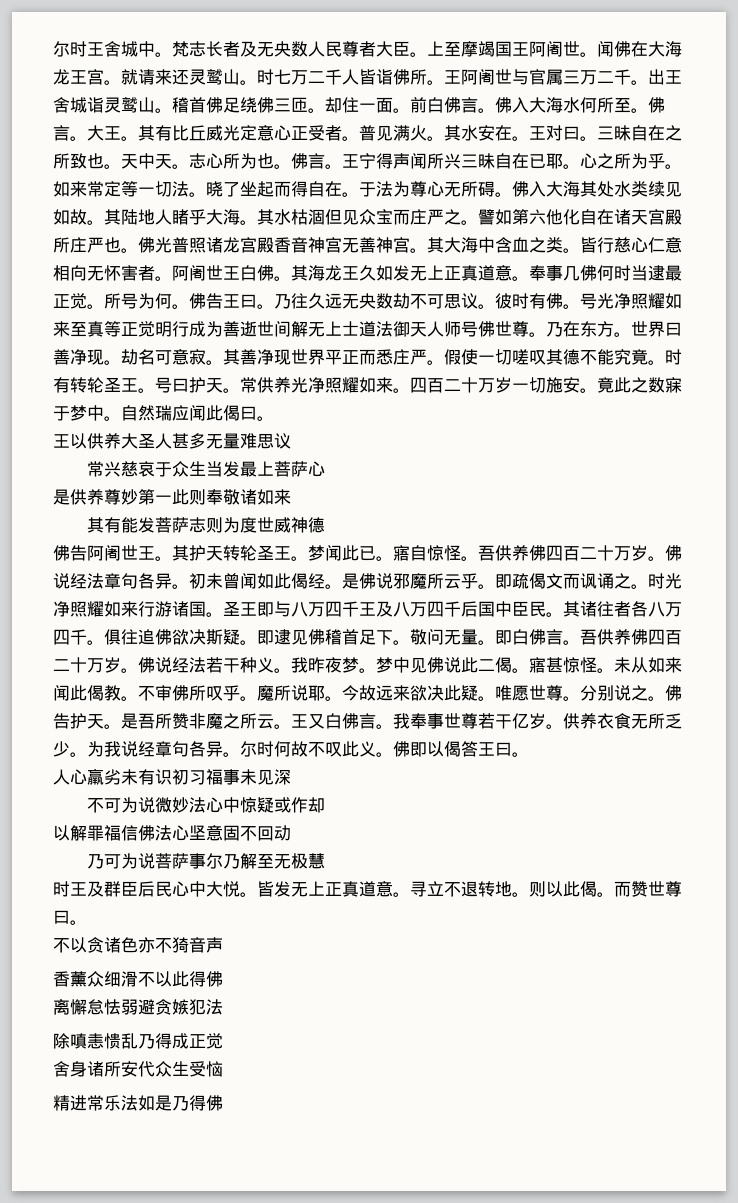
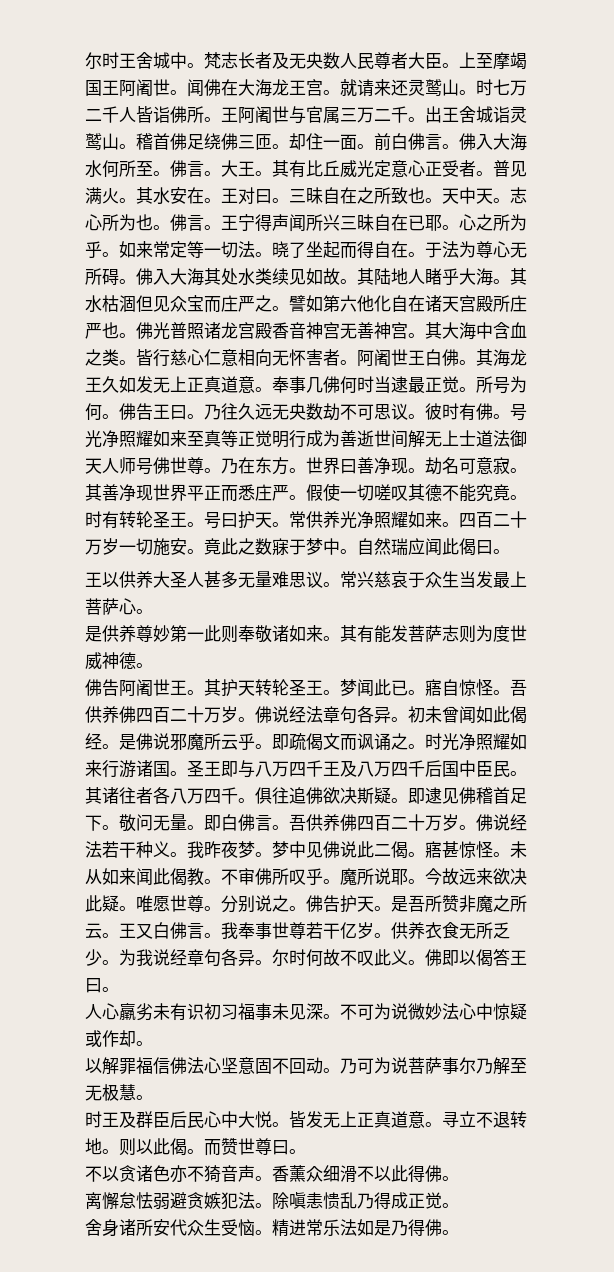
(291, 441) // -> [323,582,340,587] 。
(325, 469) none -> [136,609,153,614] 。
(291, 497) // -> [323,636,340,641] 。
(325, 525) none -> [136,663,153,668] 。
(291, 777) // -> [323,1014,340,1019] 。
(325, 805) none -> [136,1041,153,1046] 。
(291, 833) // -> [323,1068,340,1073] 。
(325, 861) none -> [136,1095,153,1100] 。
(223, 945) // -> [255,1176,272,1181] 。
(223, 979) none -> [442,1176,459,1181] 。
(223, 1007) // -> [255,1203,272,1208] 。
(223, 1041) none -> [442,1203,459,1208] 。
(223, 1069) // -> [255,1230,272,1235] 。
(223, 1103) none -> [442,1230,459,1235] 。

